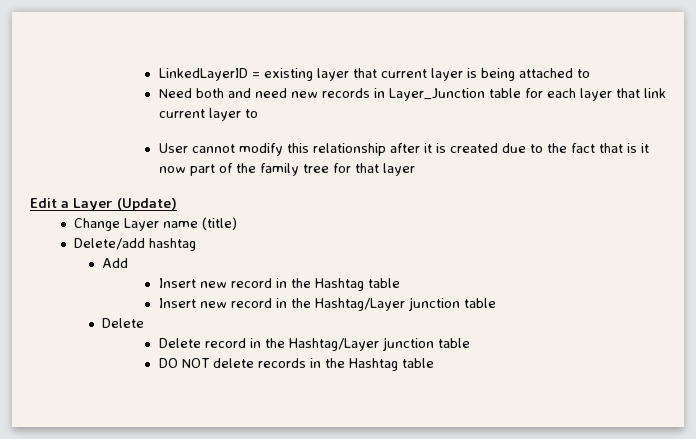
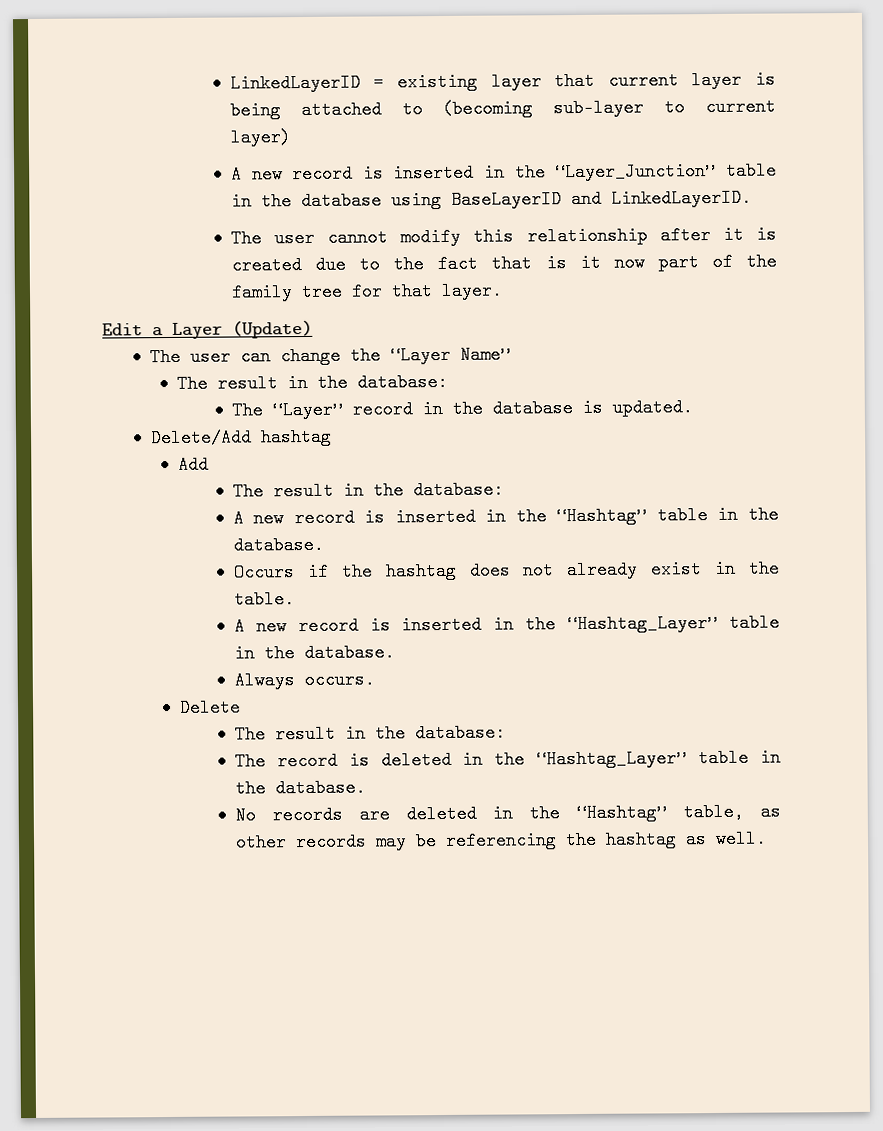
[158,88,666,101] [158,108,258,121] [158,143,188,153] // Need both and need new records in Layer_Junction table for each layer that link current layer to // User -> [442,97,776,118] [229,128,291,147] [230,161,777,184] [230,188,752,211] [230,228,316,248] (becoming sub-layer to current layer) // A new record is inserted in the “Layer_Junction” table in the database using BaseLayerID and LinkedLayerID. // The user
[382,163,415,176] layer -> [440,281,503,300] layer.
[74,217,238,231] [74,238,197,251] [102,258,129,268] [158,278,400,291] [158,297,496,311] [102,318,145,328] [158,337,470,351] [158,358,434,371] Change Layer name (title) // Delete/add hashtag // Add // Insert new record in the Hashtag table // Insert new record in the Hashtag/Layer junction table // Delete // Delete record in the Hashtag/Layer junction table // DO NOT delete records in the Hashtag table -> [150,345,512,367] [177,372,449,393] [231,398,693,420] [150,427,333,448] [178,455,210,474] [232,480,504,501] [232,505,779,528] [232,535,324,555] [232,559,781,582] [233,590,295,609] [233,613,780,636] [233,643,395,663] [233,670,375,690] [179,698,242,717] [234,723,506,744] [234,748,781,771] [234,778,366,798] [234,802,781,825] [234,829,767,852] The user can change the “Layer Name” // The result in the database: // The “Layer” record in the database is updated. // Delete/Add hashtag // Add // The result in the database: // A new record is inserted in the “Hashtag” table in the database. // Occurs if the hashtag does not already exist in the table. // A new record is inserted in the “Hashtag_Layer” table in the database. // Always occurs. // Delete // The result in the database: // The record is deleted in the “Hashtag_Layer” table in the database. // No records are deleted in the “Hashtag” table, as other records may be referencing the hashtag as well.

